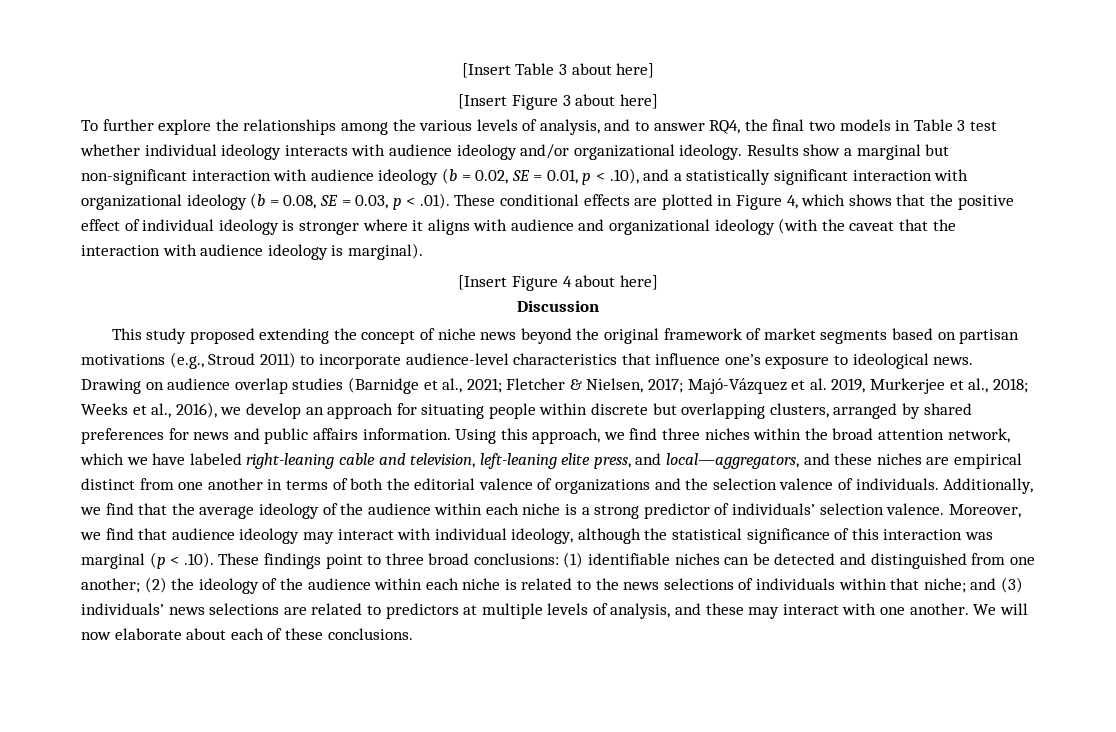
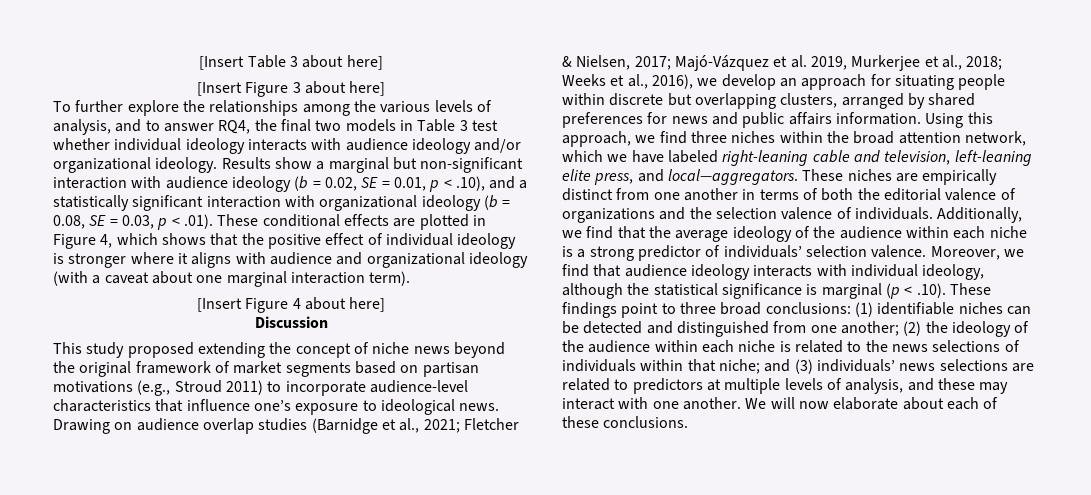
[821,219,956,231] [81,243,423,260] the caveat that the interaction with audience ideology is marginal). -> [92,271,411,287] a caveat about one marginal interaction term).
[666,453,873,469] local—aggregators, and these -> [667,169,844,185] local—aggregators. These
[954,453,1023,469] empirical -> [922,169,998,185] empirically
[302,529,394,544] may interact -> [753,265,813,277] interacts
[834,528,994,540] of this interaction was -> [806,284,818,295] is

